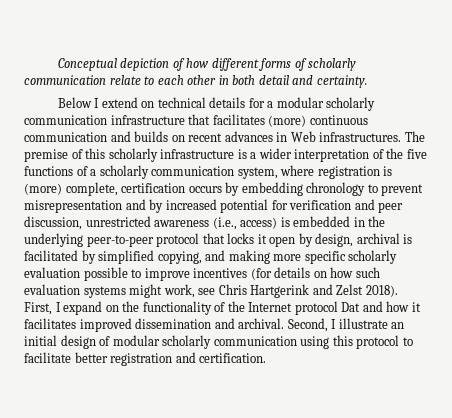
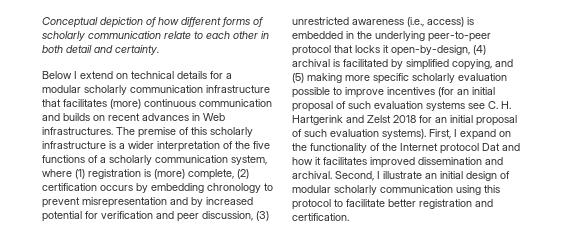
(315, 170) none -> [75,169,85,179] (1)
(118, 189) none -> [237,169,249,179] (2)
(82, 223) none -> [256,211,269,221] (3)
[269,233,354,247] open by design, -> [391,45,486,56] open-by-design, (4)
(226, 255) none -> [292,73,304,83] (5)
[274,267,380,278] [24,284,398,298] details on how such evaluation systems might work, see Chris Hartgerink and Zelst 2018). -> [457,87,495,95] [292,101,511,112] [292,115,517,126] [292,129,426,139] an initial proposal of such evaluation systems see C. H. Hartgerink and Zelst 2018 for an initial proposal of such evaluation systems).

